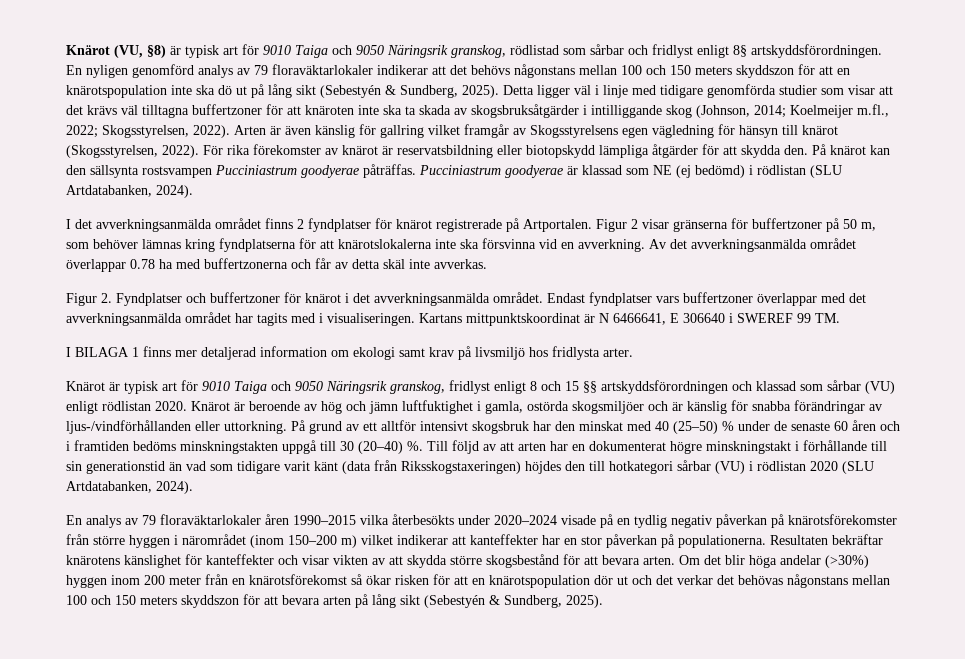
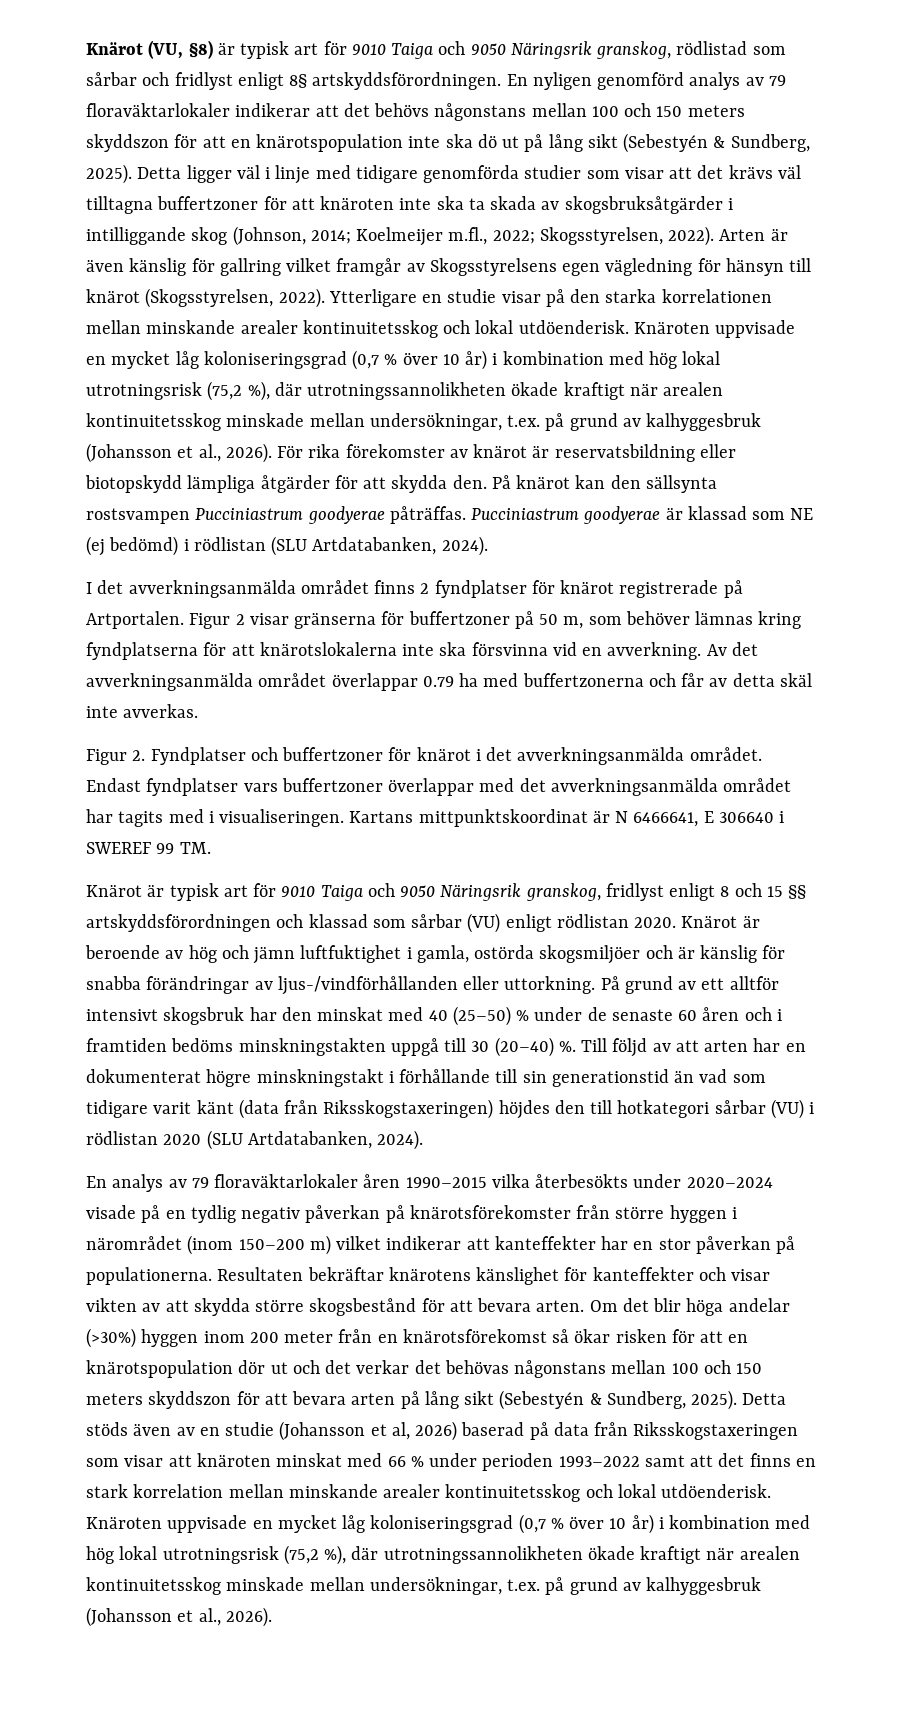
(199, 151) none -> [328,289,772,307] [86,320,796,338] [86,350,721,370] [86,381,724,401] [86,413,762,431] [86,443,272,463] Ytterligare en studie visar på den starka korrelationen mellan minskande arealer kontinuitetsskog och lokal utdöenderisk. Knäroten uppvisade en mycket låg koloniseringsgrad (0,7 % över 10 år) i kombination med hög lokal utrotningsrisk (75,2 %), där utrotningssannolikheten ökade kraftigt när arealen kontinuitetsskog minskade mellan undersökningar, t.ex. på grund av kalhyggesbruk (Johansson et al., 2026).
[130,259,155,269] 0.78 -> [422,676,454,687] 0.79
[66,346,633,360] // I BILAGA 1 finns mer detaljerad information om ekologi samt krav på livsmiljö hos fridlysta arter. -> (211, 848) none
(603, 601) none -> [742,1393,787,1405] [86,1421,799,1441] [86,1453,816,1471] [86,1484,772,1502] [86,1514,811,1534] [86,1545,800,1565] [86,1577,762,1595] [86,1607,272,1627] Detta stöds även av en studie (Johansson et al, 2026) baserad på data från Riksskogstaxeringen som visar att knäroten minskat med 66 % under perioden 1993–2022 samt att det finns en stark korrelation mellan minskande arealer kontinuitetsskog och lokal utdöenderisk. Knäroten uppvisade en mycket låg koloniseringsgrad (0,7 % över 10 år) i kombination med hög lokal utrotningsrisk (75,2 %), där utrotningssannolikheten ökade kraftigt när arealen kontinuitetsskog minskade mellan undersökningar, t.ex. på grund av kalhyggesbruk (Johansson et al., 2026).

